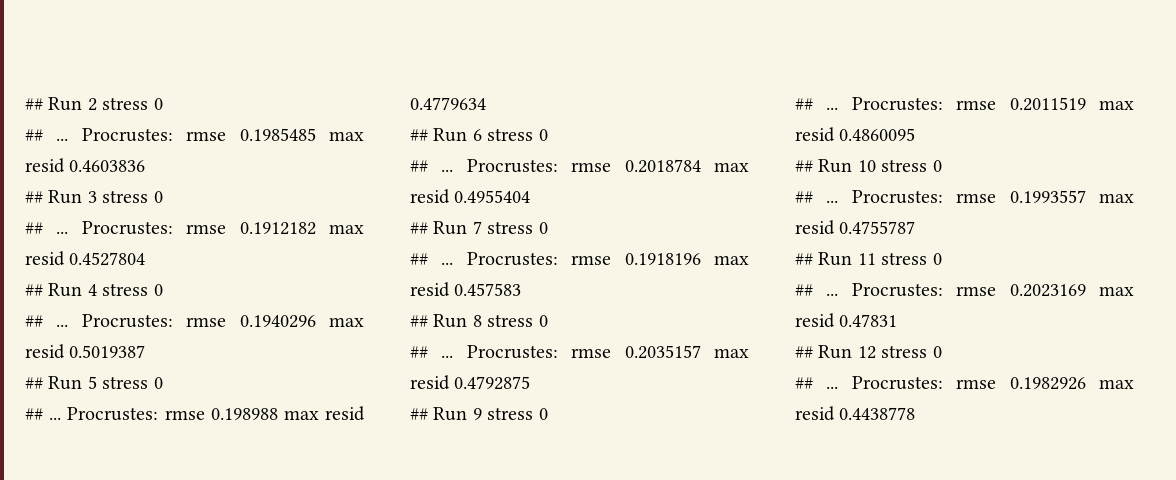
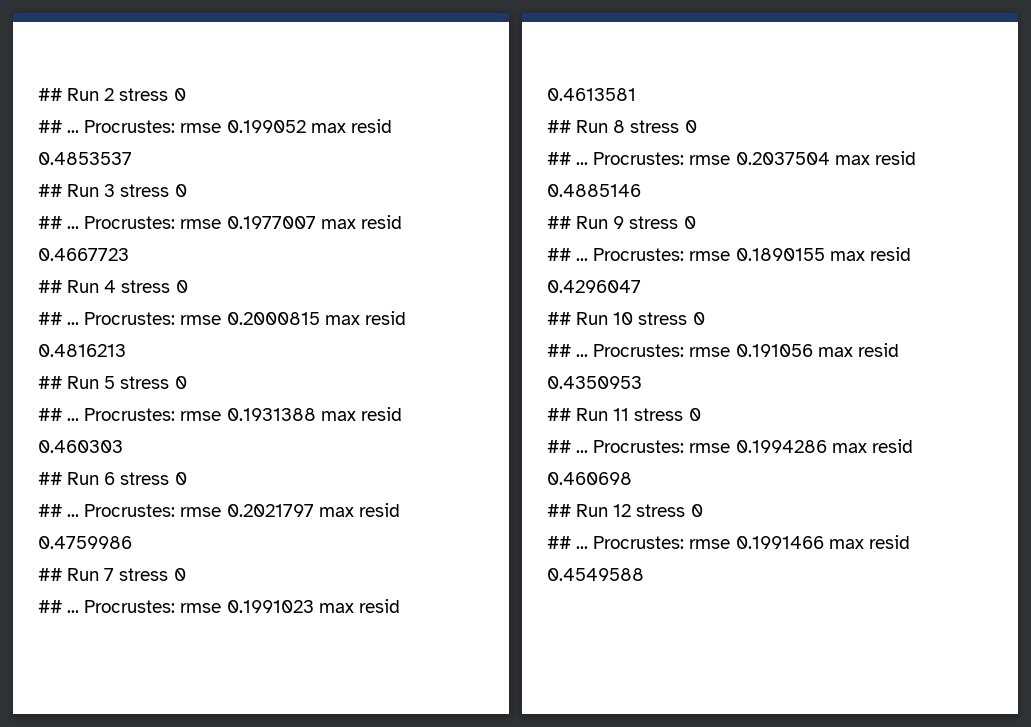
[239,128,364,141] [25,158,146,173] 0.1985485 max resid 0.4603836 -> [226,119,392,133] [38,152,132,165] 0.199052 max resid 0.4853537
[239,222,364,235] [25,251,146,266] 0.1912182 max resid 0.4527804 -> [226,215,402,229] [38,248,129,261] 0.1977007 max resid 0.4667723
[239,315,364,328] [25,344,146,359] 0.1940296 max resid 0.5019387 -> [226,311,406,325] [38,344,126,357] 0.2000815 max resid 0.4816213
[210,406,365,421] [410,97,486,110] 0.198988 max resid 0.4779634 -> [226,407,402,421] [38,440,123,453] 0.1931388 max resid 0.460303
[624,159,749,173] [410,189,531,204] 0.2018784 max resid 0.4955404 -> [226,503,400,517] [38,536,132,549] 0.2021797 max resid 0.4759986
[624,253,749,265] [410,282,522,297] 0.1918196 max resid 0.457583 -> [226,599,400,613] [547,88,636,101] 0.1991023 max resid 0.4613581
[624,345,749,359] [410,375,531,390] 0.2035157 max resid 0.4792875 -> [735,151,916,165] [547,184,641,197] 0.2037504 max resid 0.4885146
[1009,97,1134,111] [795,127,916,142] 0.2011519 max resid 0.4860095 -> [735,247,911,261] [547,280,641,293] 0.1890155 max resid 0.4296047
[1009,190,1134,203] [795,220,916,235] 0.1993557 max resid 0.4755787 -> [735,343,899,357] [547,376,642,389] 0.191056 max resid 0.4350953
[1009,284,1134,297] [795,313,898,328] 0.2023169 max resid 0.47831 -> [735,439,913,453] [547,472,632,485] 0.1994286 max resid 0.460698
[1009,377,1134,390] [795,406,916,421] 0.1982926 max resid 0.4438778 -> [735,535,910,549] [547,568,644,581] 0.1991466 max resid 0.4549588

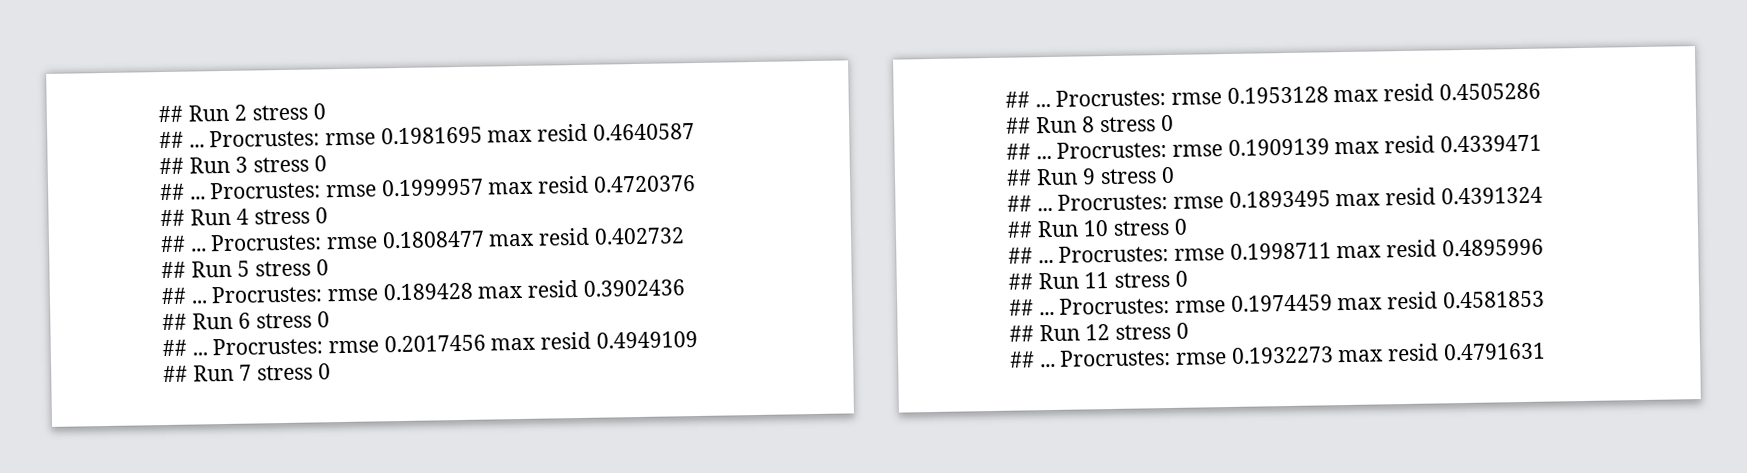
[226,119,392,133] [38,152,132,165] 0.199052 max resid 0.4853537 -> [380,123,695,145] 0.1981695 max resid 0.4640587
[226,215,402,229] [38,248,129,261] 0.1977007 max resid 0.4667723 -> [380,175,696,197] 0.1999957 max resid 0.4720376
[226,311,406,325] [38,344,126,357] 0.2000815 max resid 0.4816213 -> [381,227,685,249] 0.1808477 max resid 0.402732
[226,407,402,421] [38,440,123,453] 0.1931388 max resid 0.460303 -> [382,279,685,301] 0.189428 max resid 0.3902436
[226,503,400,517] [38,536,132,549] 0.2021797 max resid 0.4759986 -> [383,330,698,353] 0.2017456 max resid 0.4949109
[226,599,400,613] [547,88,636,101] 0.1991023 max resid 0.4613581 -> [1226,82,1541,104] 0.1953128 max resid 0.4505286
[735,151,916,165] [547,184,641,197] 0.2037504 max resid 0.4885146 -> [1227,134,1542,156] 0.1909139 max resid 0.4339471
[735,247,911,261] [547,280,641,293] 0.1890155 max resid 0.4296047 -> [1228,186,1543,208] 0.1893495 max resid 0.4391324
[735,343,899,357] [547,376,642,389] 0.191056 max resid 0.4350953 -> [1229,238,1544,260] 0.1998711 max resid 0.4895996
[735,439,913,453] [547,472,632,485] 0.1994286 max resid 0.460698 -> [1230,290,1545,312] 0.1974459 max resid 0.4581853
[735,535,910,549] [547,568,644,581] 0.1991466 max resid 0.4549588 -> [1230,342,1546,364] 0.1932273 max resid 0.4791631

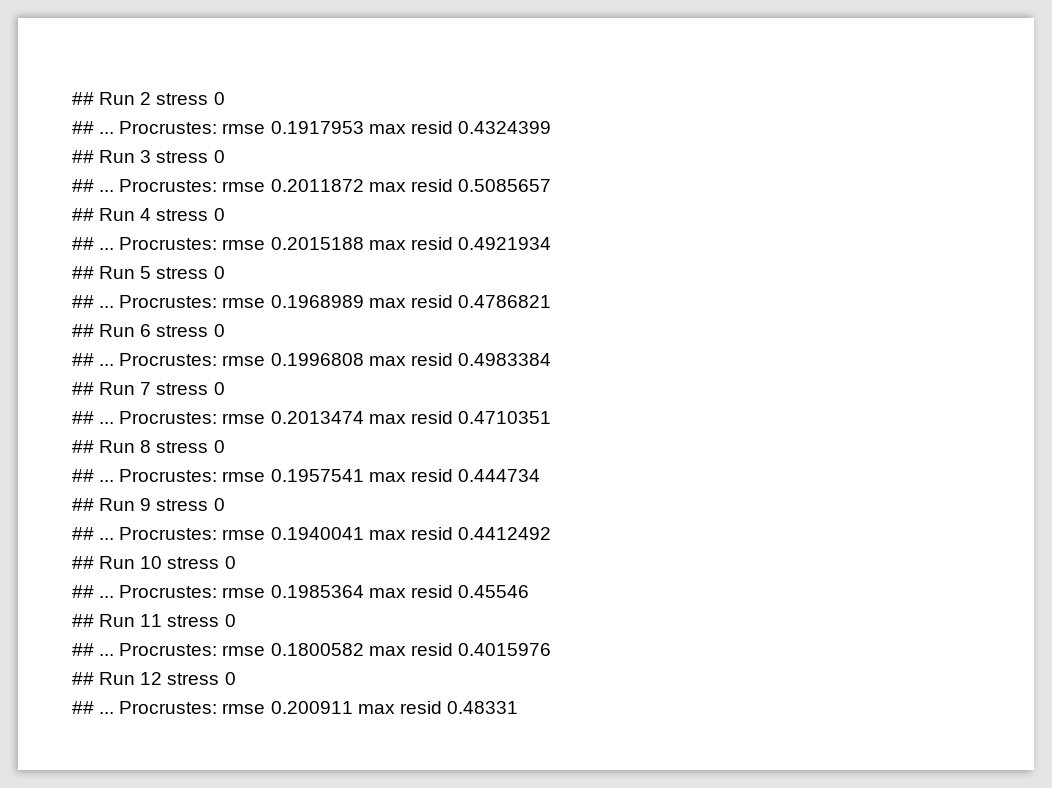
[380,123,695,145] 0.1981695 max resid 0.4640587 -> [270,121,551,134] 0.1917953 max resid 0.4324399
[380,175,696,197] 0.1999957 max resid 0.4720376 -> [270,179,551,192] 0.2011872 max resid 0.5085657
[381,227,685,249] 0.1808477 max resid 0.402732 -> [270,237,551,250] 0.2015188 max resid 0.4921934
[382,279,685,301] 0.189428 max resid 0.3902436 -> [270,295,551,308] 0.1968989 max resid 0.4786821
[383,330,698,353] 0.2017456 max resid 0.4949109 -> [270,353,551,366] 0.1996808 max resid 0.4983384
[1226,82,1541,104] 0.1953128 max resid 0.4505286 -> [270,411,551,424] 0.2013474 max resid 0.4710351
[1227,134,1542,156] 0.1909139 max resid 0.4339471 -> [270,469,540,482] 0.1957541 max resid 0.444734
[1228,186,1543,208] 0.1893495 max resid 0.4391324 -> [270,527,551,540] 0.1940041 max resid 0.4412492
[1229,238,1544,260] 0.1998711 max resid 0.4895996 -> [270,585,529,598] 0.1985364 max resid 0.45546
[1230,290,1545,312] 0.1974459 max resid 0.4581853 -> [270,643,551,656] 0.1800582 max resid 0.4015976
[1230,342,1546,364] 0.1932273 max resid 0.4791631 -> [270,701,518,714] 0.200911 max resid 0.48331

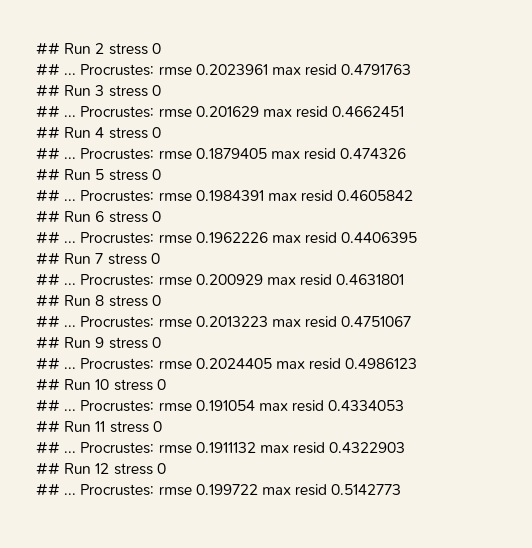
[270,121,551,134] 0.1917953 max resid 0.4324399 -> [195,64,412,76] 0.2023961 max resid 0.4791763
[270,179,551,192] 0.2011872 max resid 0.5085657 -> [195,106,405,118] 0.201629 max resid 0.4662451
[270,237,551,250] 0.2015188 max resid 0.4921934 -> [195,148,407,160] 0.1879405 max resid 0.474326
[270,295,551,308] 0.1968989 max resid 0.4786821 -> [195,190,414,202] 0.1984391 max resid 0.4605842
[270,353,551,366] 0.1996808 max resid 0.4983384 -> [195,232,418,244] 0.1962226 max resid 0.4406395
[270,411,551,424] 0.2013474 max resid 0.4710351 -> [195,274,405,286] 0.200929 max resid 0.4631801
[270,469,540,482] 0.1957541 max resid 0.444734 -> [195,316,412,328] 0.2013223 max resid 0.4751067
[270,527,551,540] 0.1940041 max resid 0.4412492 -> [195,358,418,370] 0.2024405 max resid 0.4986123
[270,585,529,598] 0.1985364 max resid 0.45546 -> [195,400,405,412] 0.191054 max resid 0.4334053
[270,643,551,656] 0.1800582 max resid 0.4015976 -> [195,442,406,454] 0.1911132 max resid 0.4322903
[270,701,518,714] 0.200911 max resid 0.48331 -> [195,484,402,496] 0.199722 max resid 0.5142773

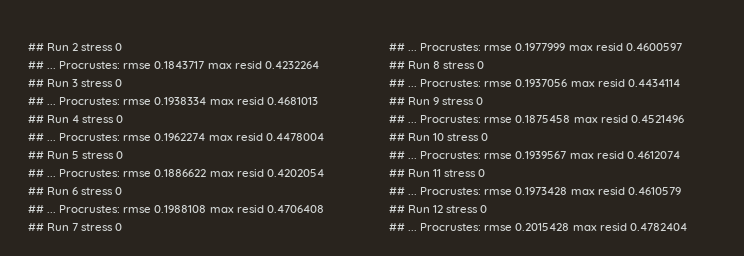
[195,64,412,76] 0.2023961 max resid 0.4791763 -> [154,61,319,69] 0.1843717 max resid 0.4232264
[195,106,405,118] 0.201629 max resid 0.4662451 -> [154,97,318,105] 0.1938334 max resid 0.4681013
[195,148,407,160] 0.1879405 max resid 0.474326 -> [154,133,324,141] 0.1962274 max resid 0.4478004
[195,190,414,202] 0.1984391 max resid 0.4605842 -> [154,169,324,177] 0.1886622 max resid 0.4202054
[195,232,418,244] 0.1962226 max resid 0.4406395 -> [154,205,324,213] 0.1988108 max resid 0.4706408
[195,274,405,286] 0.200929 max resid 0.4631801 -> [515,43,682,51] 0.1977999 max resid 0.4600597
[195,316,412,328] 0.2013223 max resid 0.4751067 -> [515,79,680,87] 0.1937056 max resid 0.4434114
[195,358,418,370] 0.2024405 max resid 0.4986123 -> [515,115,684,123] 0.1875458 max resid 0.4521496
[195,400,405,412] 0.191054 max resid 0.4334053 -> [515,151,680,159] 0.1939567 max resid 0.4612074
[195,442,406,454] 0.1911132 max resid 0.4322903 -> [515,187,681,195] 0.1973428 max resid 0.4610579
[195,484,402,496] 0.199722 max resid 0.5142773 -> [515,223,687,231] 0.2015428 max resid 0.4782404

